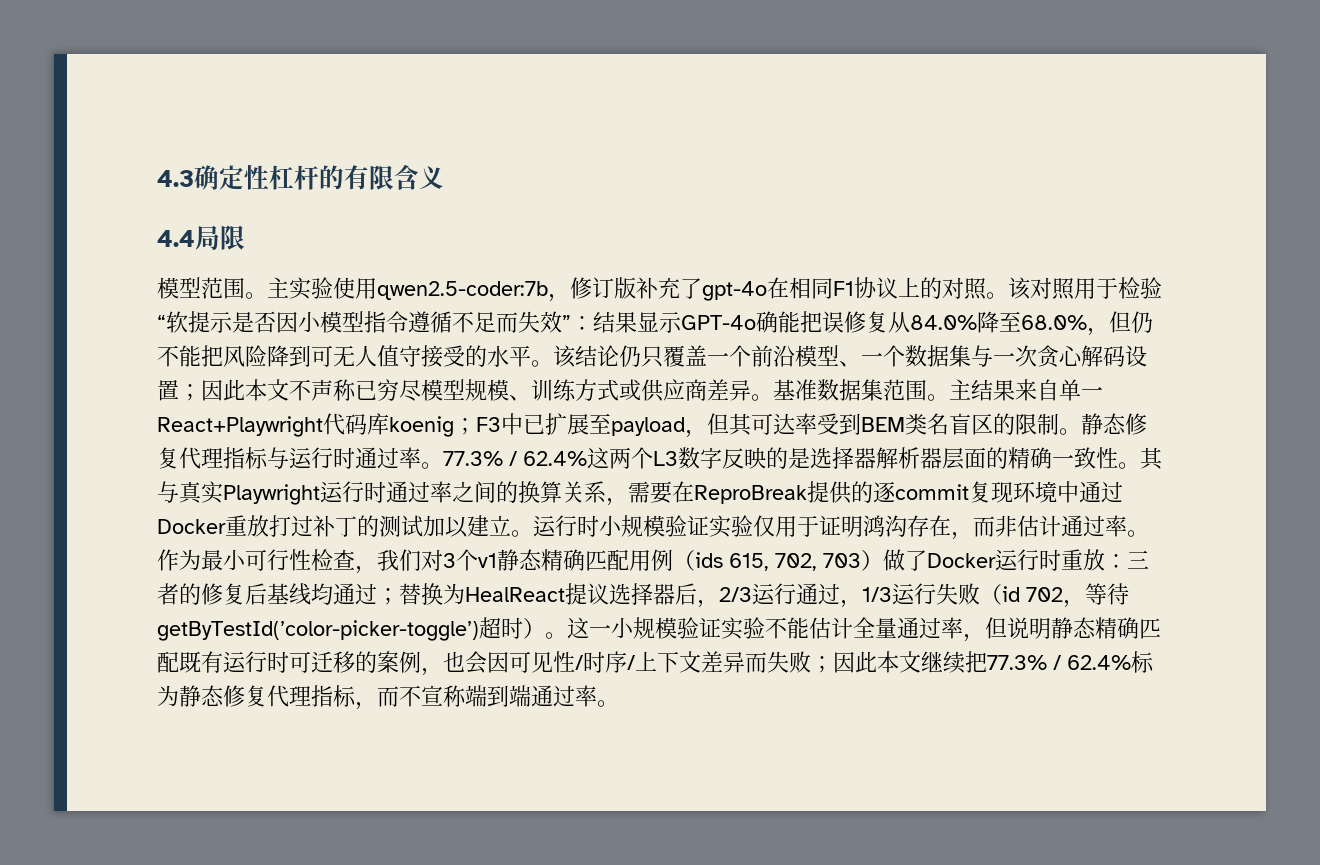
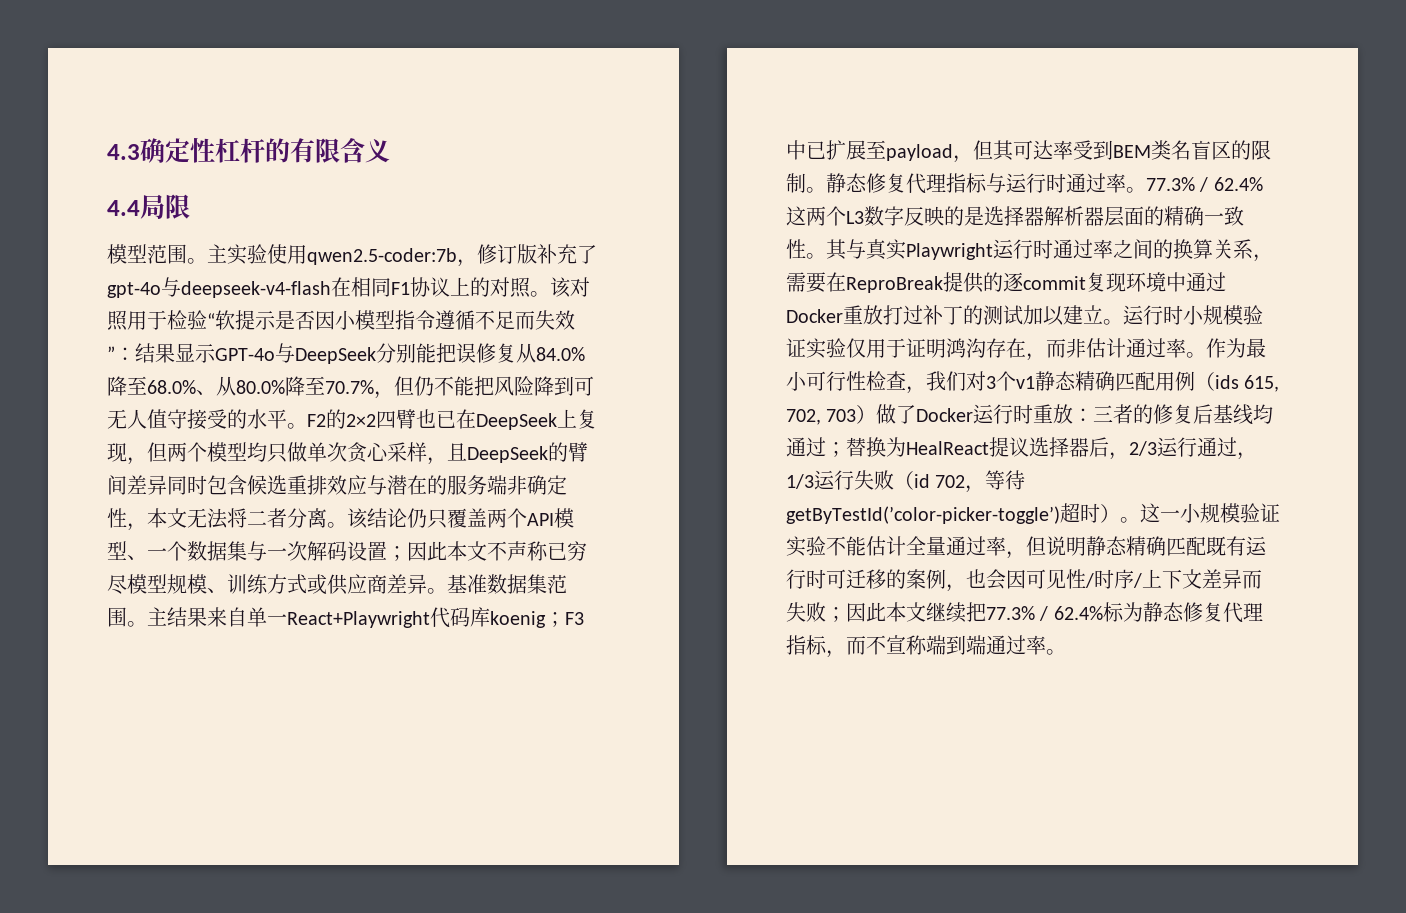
(767, 291) none -> [161,277,331,298] 与deepseek-v4-flash
[756,311,778,333] 确 -> [275,343,416,364] 与DeepSeek分别
(1087, 322) none -> [196,376,374,396] 、从80.0%降至70.7%
(553, 363) none -> [307,409,597,430] [107,442,588,465] [107,475,567,495] [107,508,347,531] F2的2×2四臂也已在DeepSeek上复现，但两个模型均只做单次贪心采样，且DeepSeek的臂间差异同时包含候选重排效应与潜在的服务端非确定性，本文无法将二者分离。
[707,345,795,367] 一个前沿 -> [487,508,554,528] 两个API
[1037,345,1083,368] 贪心 -> (307, 551) none

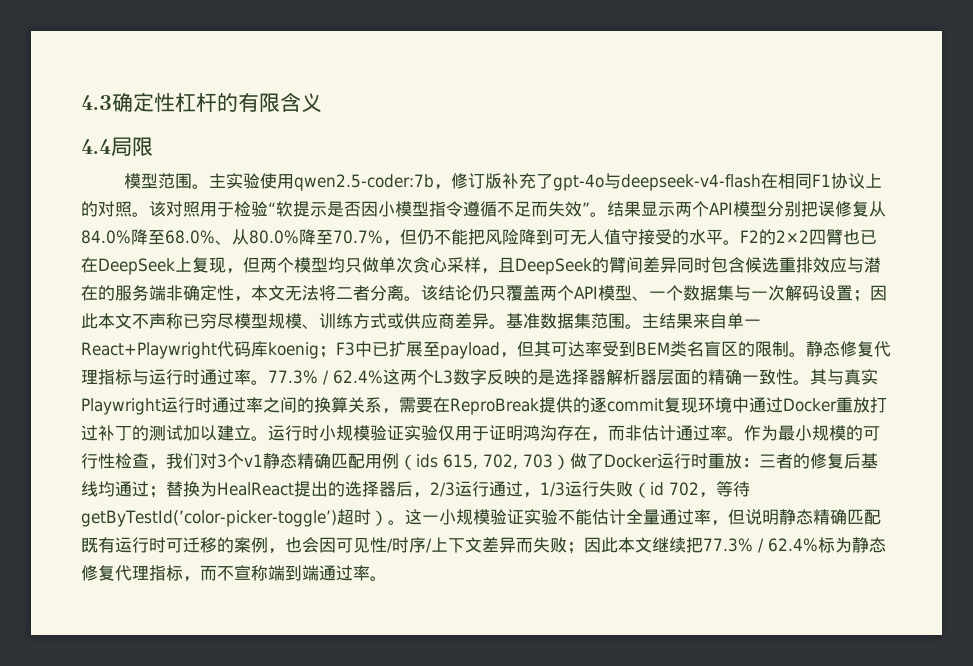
[115,347,135,361] ： -> [590,212,607,217] 。
[215,343,436,364] GPT-4o与DeepSeek分别能 -> [675,201,801,217] 两个API模型分别
(807, 381) none -> [812,425,863,441] 规模的
[1009,437,1029,457] 议 -> [310,481,345,497] 出的

